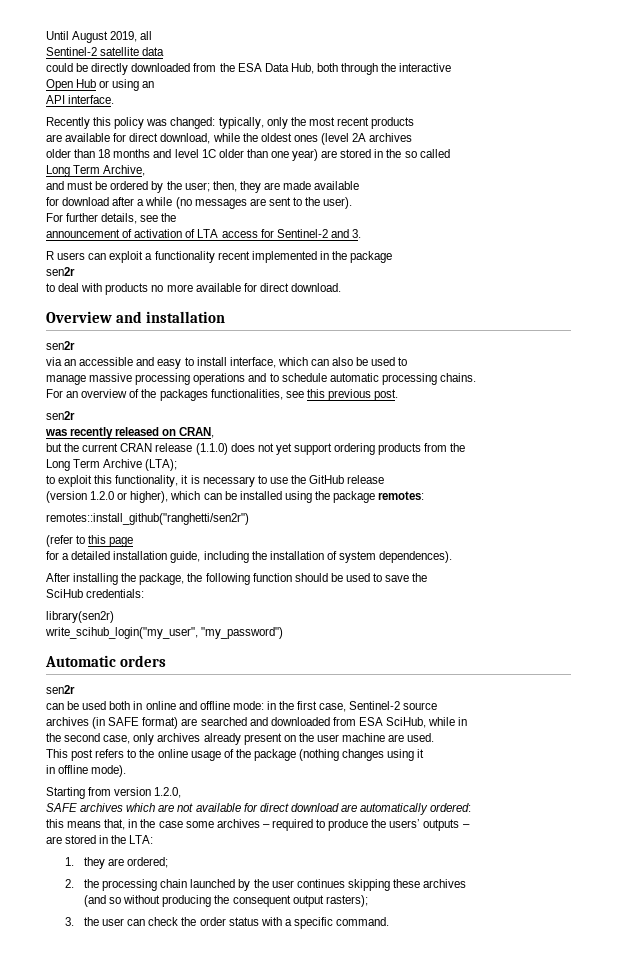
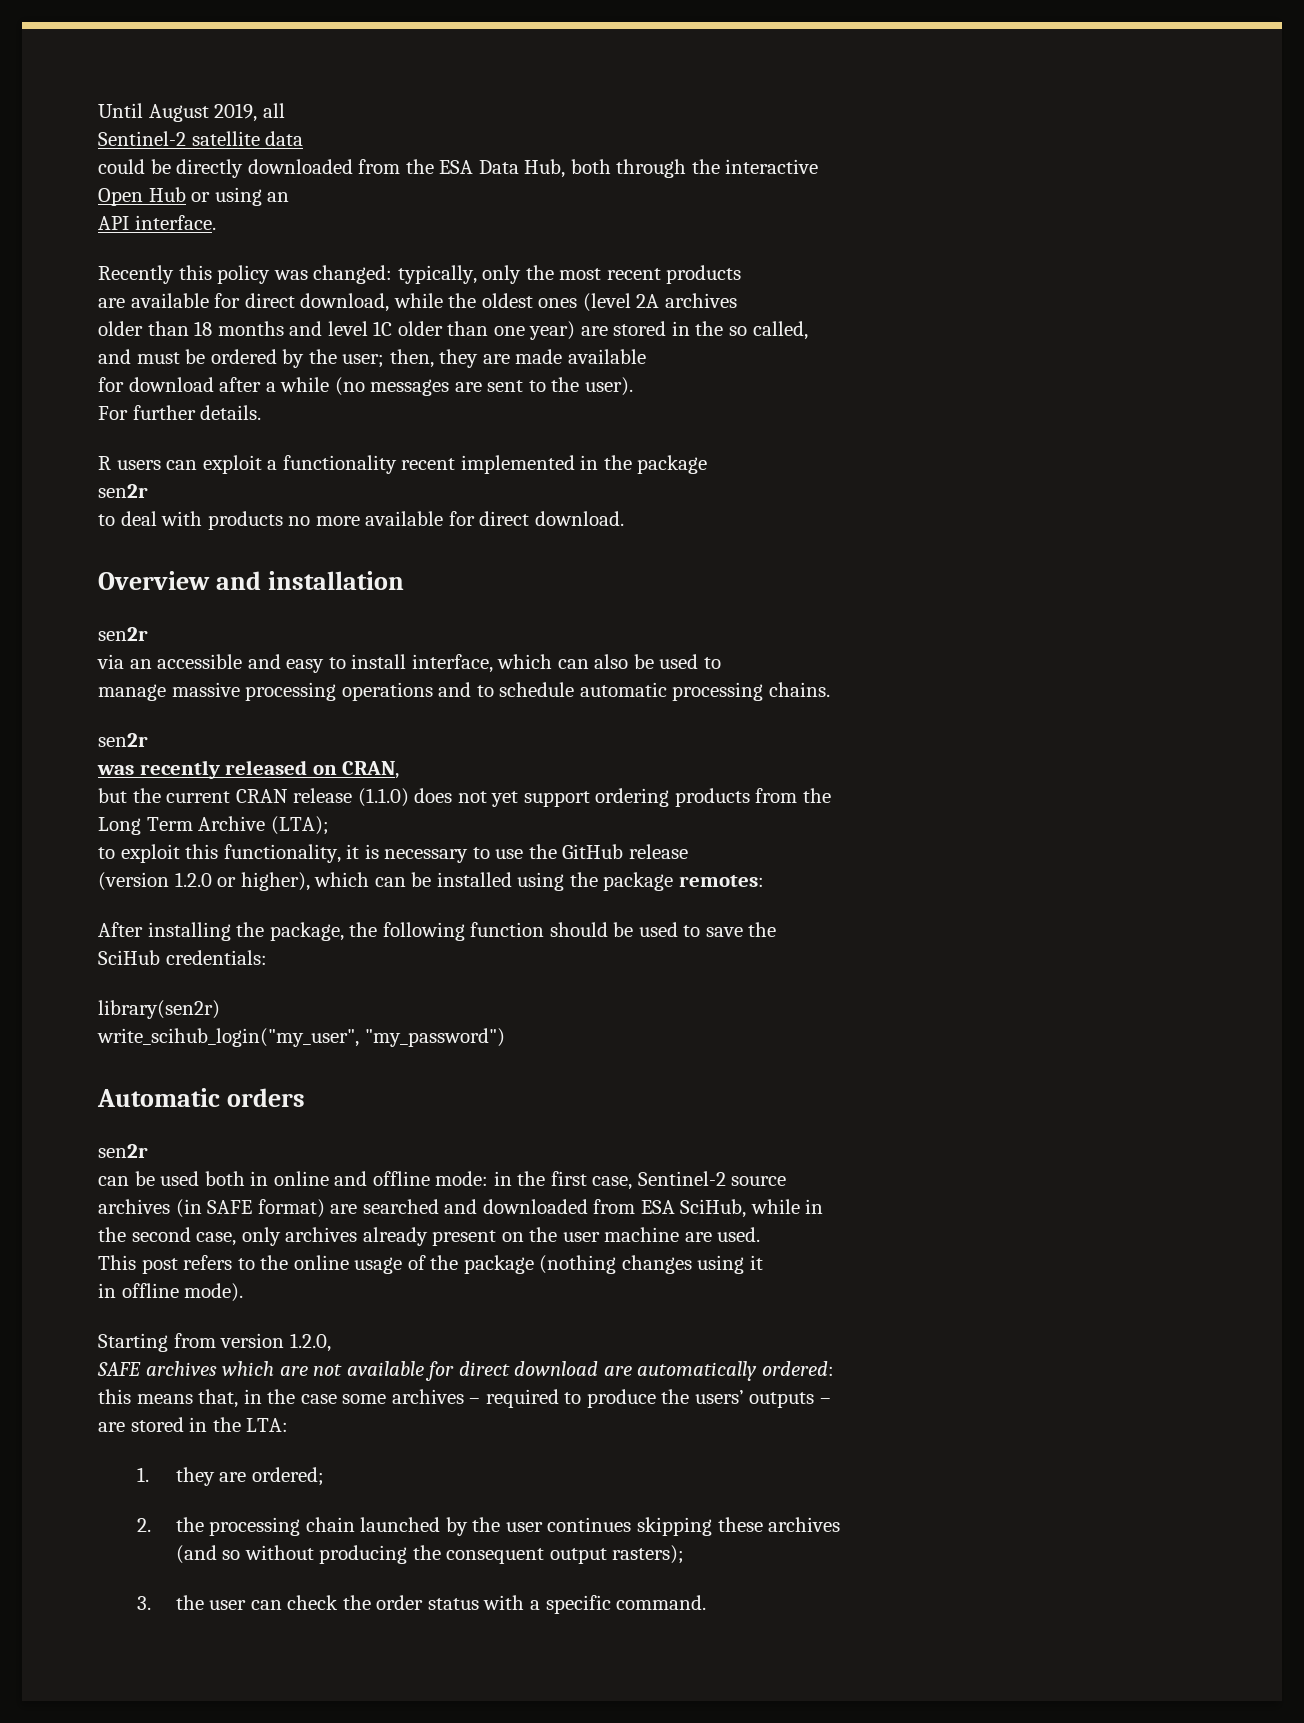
[419,149,450,158] [46,165,146,177] called // Long Term Archive, -> [752,321,808,340] called,
[101,213,177,224] [46,229,361,238] details, see the // announcement of activation of LTA access for Sentinel-2 and 3. -> [200,405,262,420] details.
[46,389,399,401] // For an overview of the packages functionalities, see this previous post. -> (830, 689) none
[46,513,249,525] [46,535,134,547] [46,551,453,563] // remotes::install_github("ranghetti/sen2r") // (refer to this page // for a detailed installation guide, including the installation of system dependences). -> (764, 881) none

